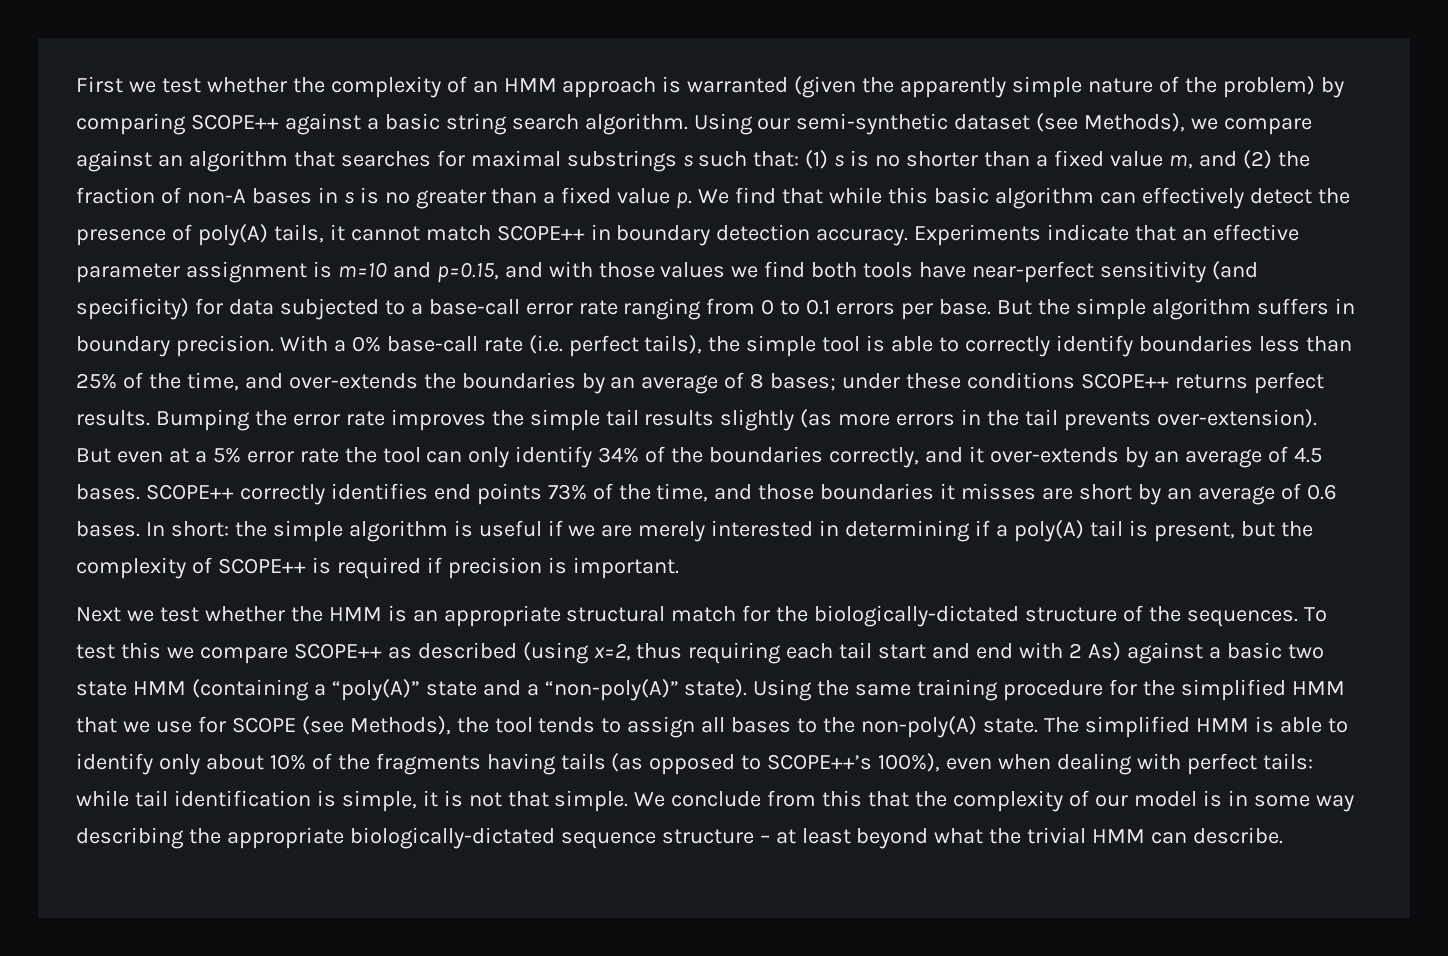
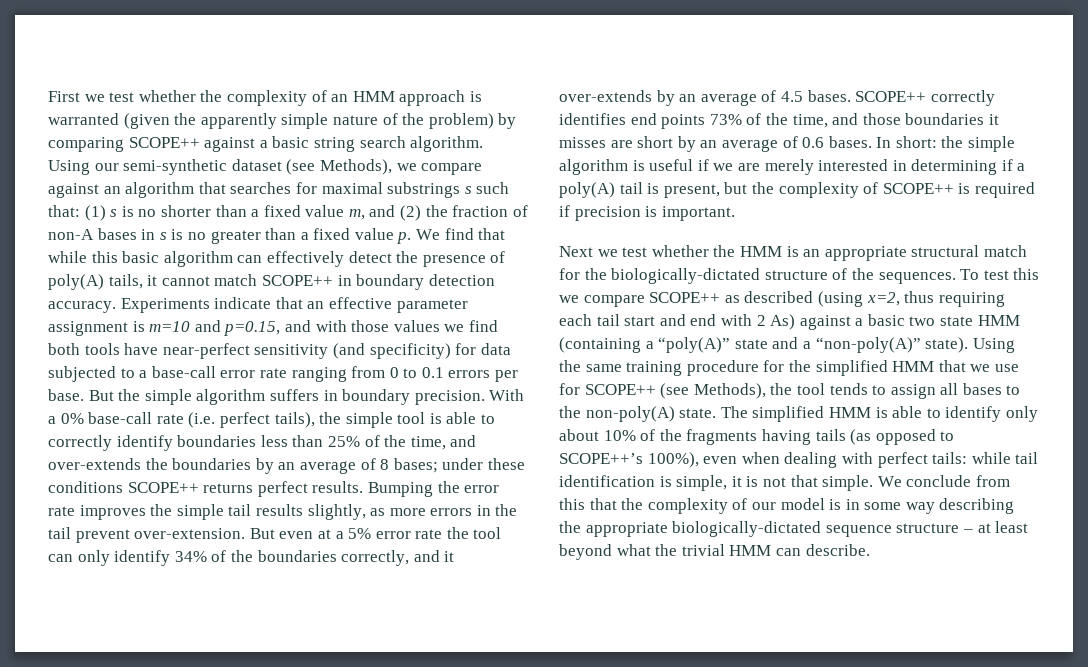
[720,409,833,431] slightly (as -> [307,504,386,520] slightly, as
[1063,409,1317,431] prevents over-extension). -> [75,528,246,543] prevent over-extension.
[231,717,296,733] SCOPE -> [584,384,656,395] SCOPE++

